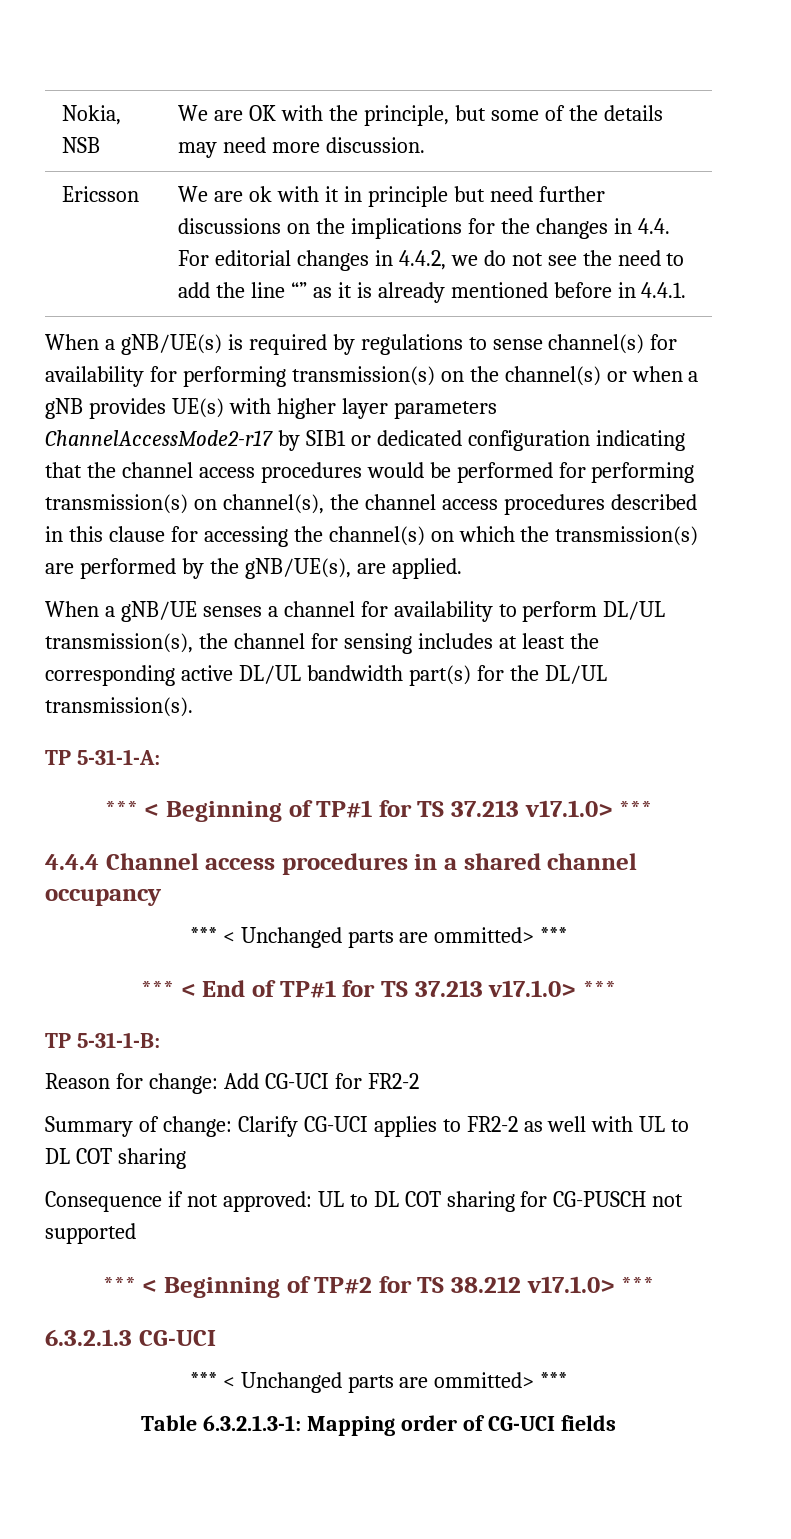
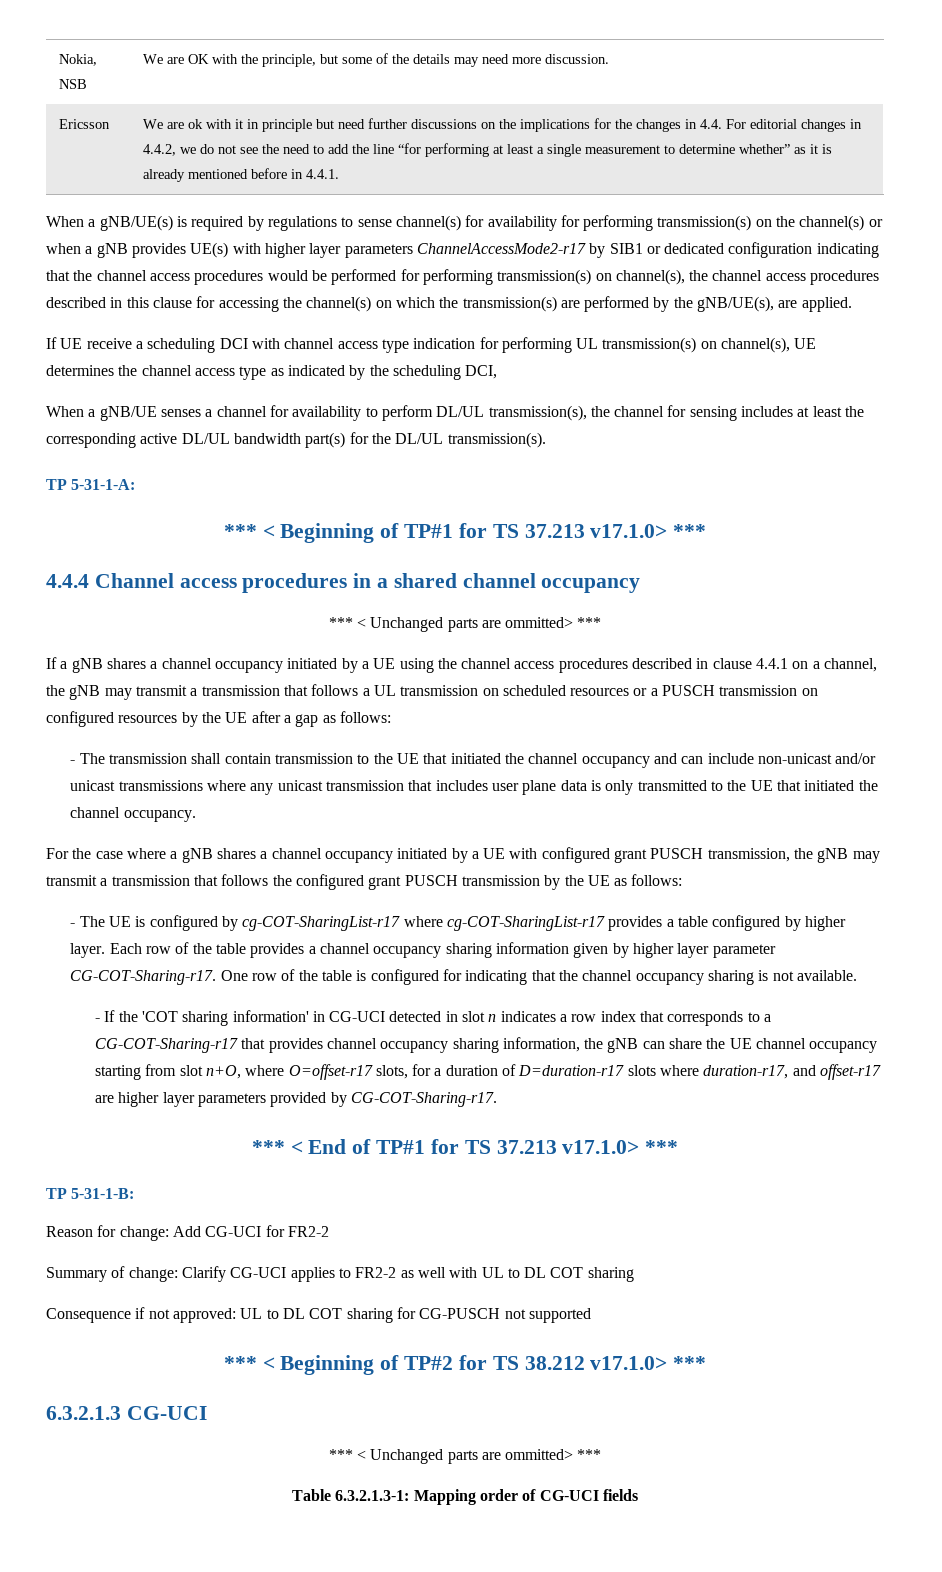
[290,282,307,298] “” -> [397,143,790,157] “for performing at least a single measurement to determine whether”
(462, 568) none -> [46,337,817,353] [46,365,498,380] // If UE receive a scheduling DCI with channel access type indication for performing UL transmission(s) on channel(s), UE determines the channel access type as indicated by the scheduling DCI,
(568, 935) none -> [46,657,878,673] [46,684,818,700] [46,711,391,727] [70,753,877,768] [70,780,878,795] [70,807,196,822] [46,847,880,863] [46,874,683,890] [70,915,846,931] [70,942,776,958] [70,969,857,985] [94,1010,771,1026] [94,1037,878,1053] [94,1064,882,1080] [94,1092,497,1107] // If a gNB shares a channel occupancy initiated by a UE using the channel access procedures described in clause 4.4.1 on a channel, the gNB may transmit a transmission that follows a UL transmission on scheduled resources or a PUSCH transmission on configured resources by the UE after a gap as follows: // - The transmission shall contain transmission to the UE that initiated the channel occupancy and can include non-unicast and/or unicast transmissions where any unicast transmission that includes user plane data is only transmitted to the UE that initiated the channel occupancy. // For the case where a gNB shares a channel occupancy initiated by a UE with configured grant PUSCH transmission, the gNB may transmit a transmission that follows the configured grant PUSCH transmission by the UE as follows: // - The UE is configured by cg-COT-SharingList-r17 where cg-COT-SharingList-r17 provides a table configured by higher layer. Each row of the table provides a channel occupancy sharing information given by higher layer parameter CG-COT-Sharing-r17. One row of the table is configured for indicating that the channel occupancy sharing is not available. // - If the 'COT sharing information' in CG-UCI detected in slot n indicates a row index that corresponds to a CG-COT-Sharing-r17 that provides channel occupancy sharing information, the gNB can share the UE channel occupancy starting from slot n+O, where O=offset-r17 slots, for a duration of D=duration-r17 slots where duration-r17, and offset-r17 are higher layer parameters provided by CG-COT-Sharing-r17.

